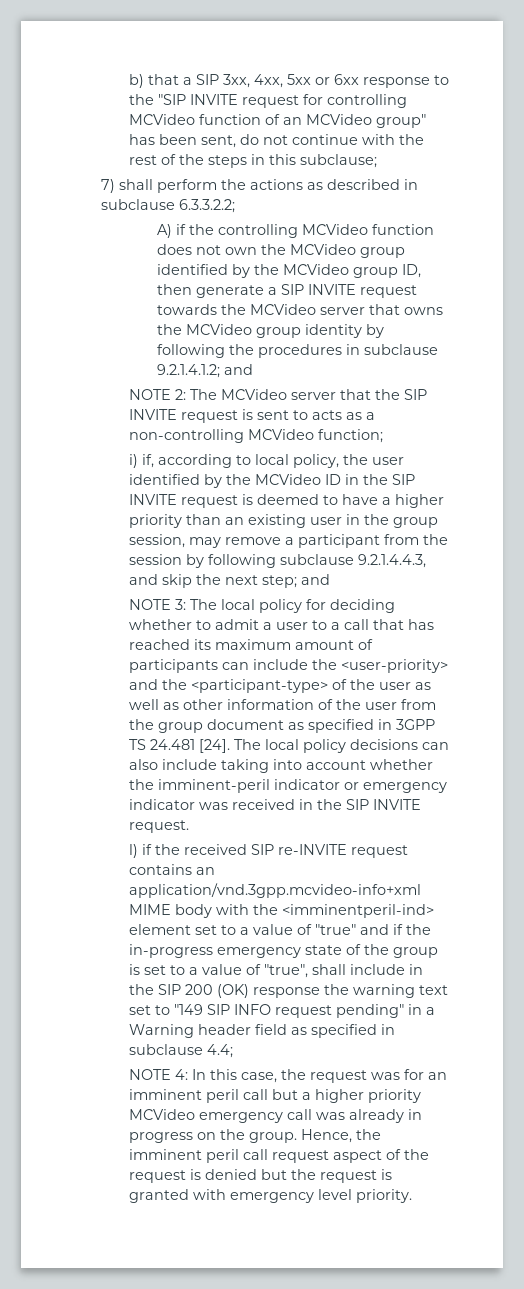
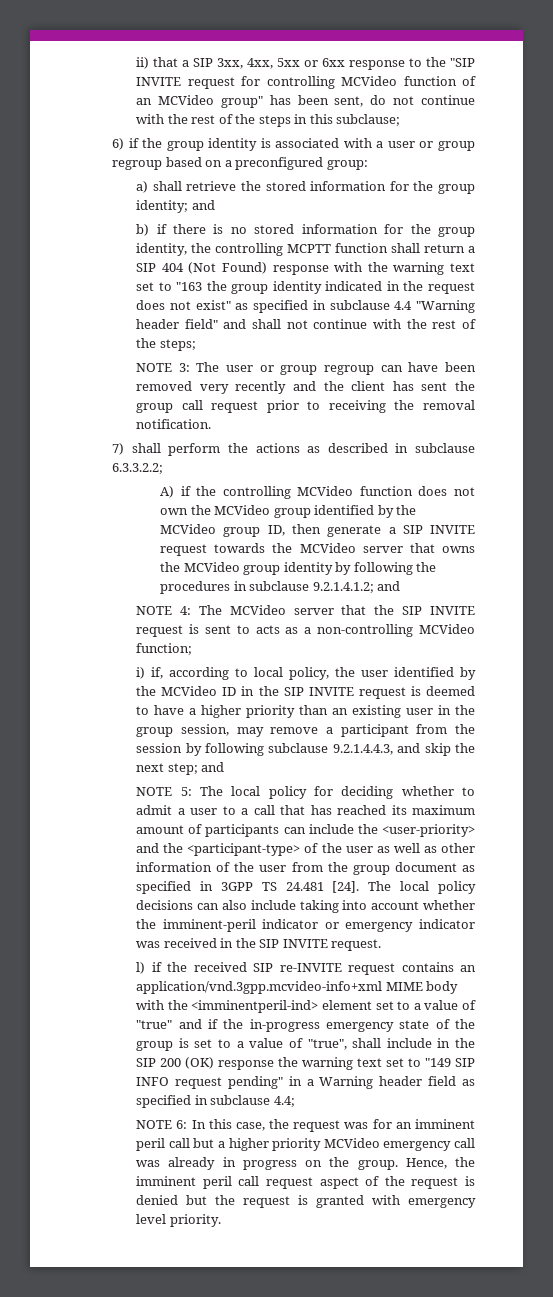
[129,74,145,88] b) -> [136,57,150,69] ii)
(378, 161) none -> [112,138,475,151] [112,157,368,170] [136,181,476,194] [136,200,215,213] [136,224,475,237] [136,243,475,256] [136,262,476,275] [136,281,476,294] [136,300,476,313] [136,319,476,329] [136,338,196,351] [136,362,476,375] [136,381,476,394] [136,400,475,413] [136,419,212,429] // 6) if the group identity is associated with a user or group regroup based on a preconfigured group: // a) shall retrieve the stored information for the group identity; and // b) if there is no stored information for the group identity, the controlling MCPTT function shall return a SIP 404 (Not Found) response with the warning text set to "163 the group identity indicated in the request does not exist" as specified in subclause 4.4 "Warning header field" and shall not continue with the rest of the steps; // NOTE 3: The user or group regroup can have been removed very recently and the client has sent the group call request prior to receiving the removal notification.
[175,389,187,400] 2: -> [180,606,192,615] 4:
[175,599,187,610] 3: -> [180,787,192,796] 5:
[175,1069,189,1080] 4: -> [176,1120,188,1129] 6:

